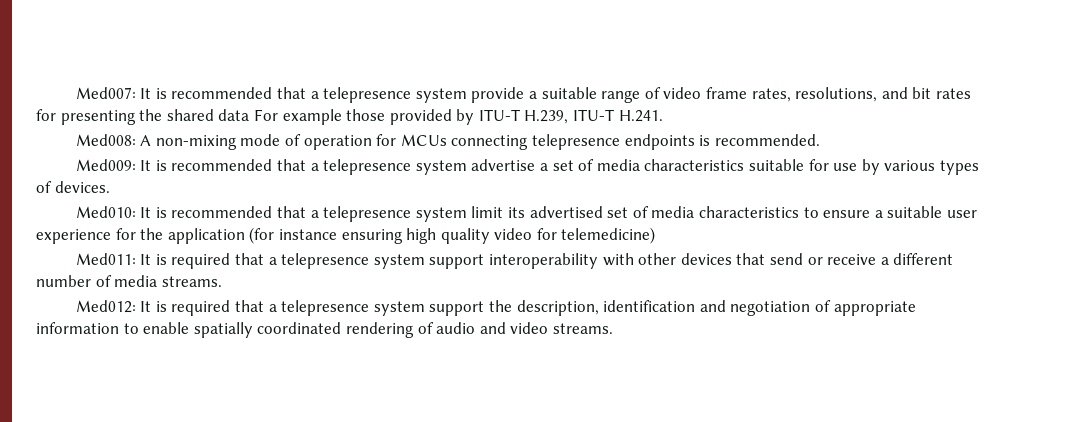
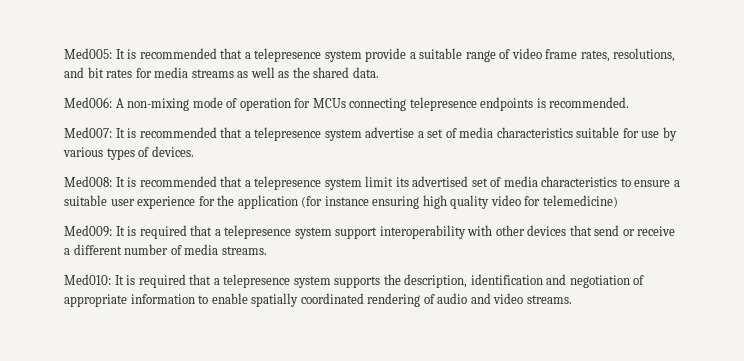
[75,87,136,99] Med007: -> [64,48,112,59] Med005:
[60,109,663,125] [75,134,136,146] presenting the shared data For example those provided by ITU-T H.239, ITU-T H.241. // Med008: -> [154,67,379,78] [64,97,112,108] media streams as well as the shared data. // Med006:
[75,159,136,171] Med009: -> [64,127,112,138] Med007:
[75,206,136,218] Med010: -> [64,176,112,187] Med008:
[75,253,136,265] Med011: -> [64,225,112,237] Med009:
[75,300,485,316] Med012: It is required that a telepresence system support -> [64,274,381,288] Med010: It is required that a telepresence system supports

